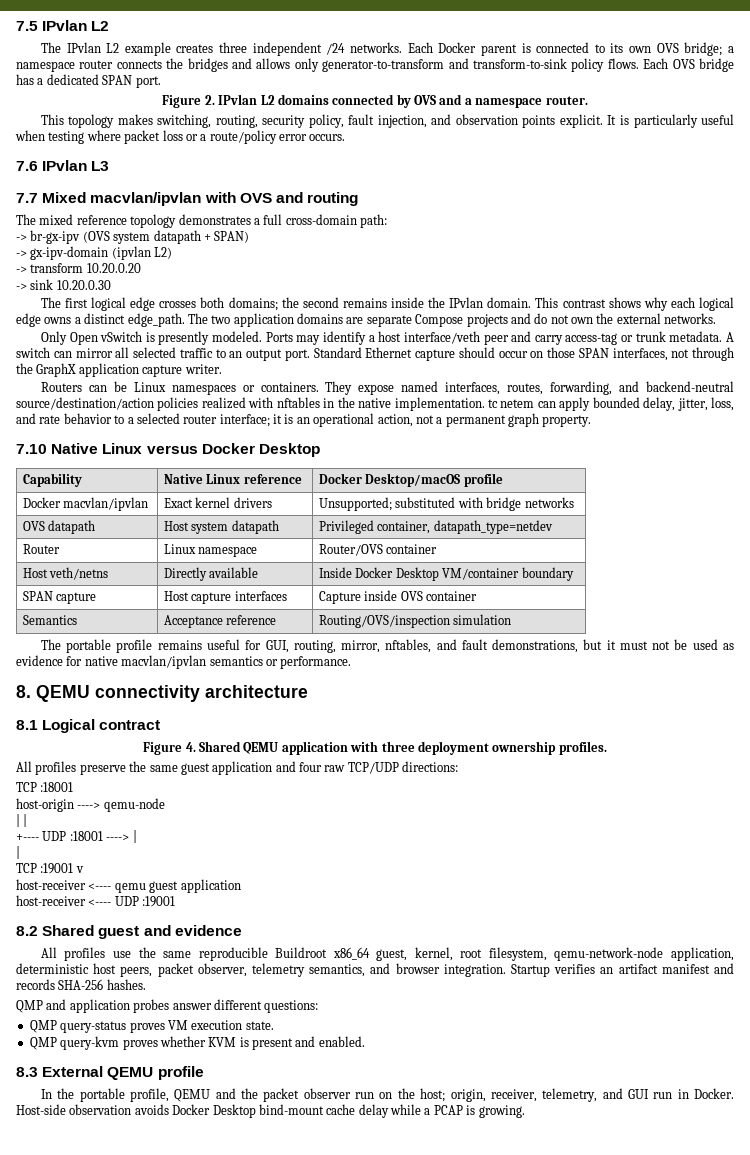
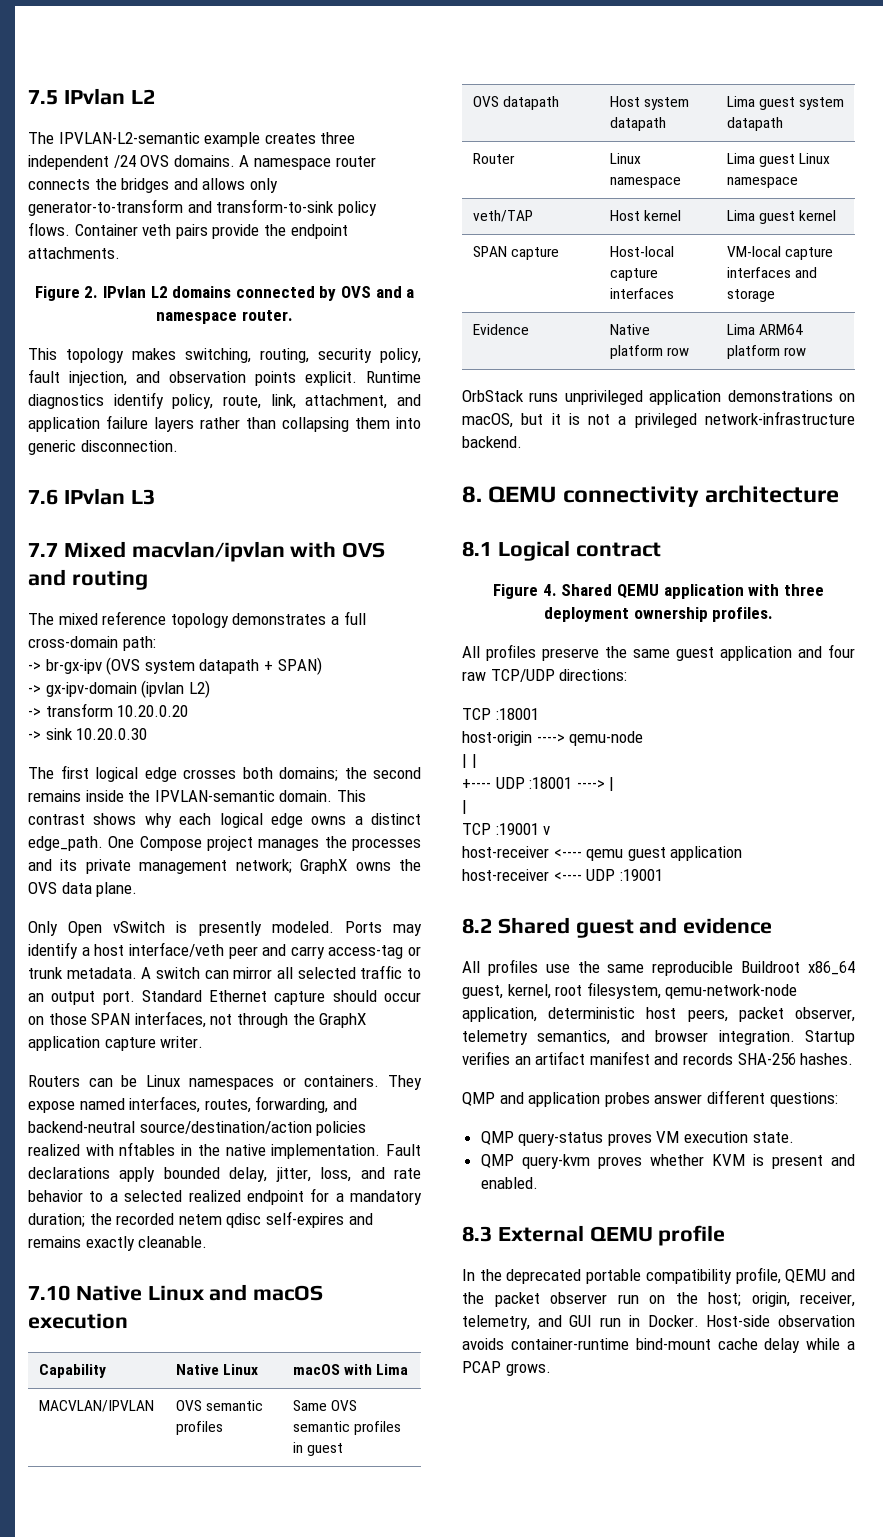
[66,42,120,53] IPvlan L2 -> [58,132,200,144] IPVLAN-L2-semantic
[350,42,735,56] networks. Each Docker parent is connected to its own OVS bridge; a -> [140,155,250,167] OVS domains. A
[643,58,734,72] [16,74,161,88] Each OVS bridge has a dedicated SPAN port. -> [74,224,348,239] [28,247,120,259] Container veth pairs provide the endpoint attachments.
[607,114,735,128] [15,130,346,144] It is particularly useful when testing where packet loss or a route/policy error occurs. -> [366,371,421,383] [28,392,421,409] [28,415,421,432] [28,440,178,455] Runtime diagnostics identify policy, route, link, attachment, and application failure layers rather than collapsing them into generic disconnection.
[449,297,484,308] IPvlan -> [154,790,275,802] IPVLAN-semantic
[187,313,717,327] The two application domains are separate Compose projects and do not own the external networks. -> [108,836,421,851] [28,859,421,874] [28,882,138,897] One Compose project manages the processes and its private management network; GraphX owns the OVS data plane.
[487,399,556,408] tc netem can -> [386,1144,422,1156] [28,1167,110,1179] Fault declarations
[183,413,592,427] router interface; it is an operational action, not a permanent graph property. -> [188,1188,422,1205] [28,1211,373,1228] [28,1236,208,1251] realized endpoint for a mandatory duration; the recorded netem qdisc self-expires and remains exactly cleanable.
[146,443,320,457] versus Docker Desktop -> [209,1284,324,1301] [28,1313,128,1329] and macOS execution
[243,474,302,484] [319,473,503,487] [23,497,149,511] [164,497,272,508] [319,497,574,511] reference | Docker Desktop/macOS profile // Docker macvlan/ipvlan | Exact kernel drivers | Unsupported; substituted with bridge networks -> [292,1364,409,1375] [38,1400,154,1412] [175,1400,263,1411] [175,1421,223,1435] [292,1400,357,1411] [292,1421,401,1435] [292,1442,343,1456] | macOS with Lima // MACVLAN/IPVLAN | OVS semantic profiles | Same OVS semantic profiles in guest
[319,520,553,534] Privileged container, datapath_type=netdev -> [726,96,845,110] [726,117,783,131] Lima guest system datapath
[319,544,438,556] [23,567,109,580] [164,567,259,581] [319,567,574,581] Router/OVS container // Host veth/netns | Directly available | Inside Docker Desktop VM/container boundary -> [726,153,831,167] [726,177,798,188] [472,210,533,222] [609,210,681,221] [726,210,837,224] Lima guest Linux namespace // veth/TAP | Host kernel | Lima guest kernel
[164,591,190,601] Host -> [609,246,674,257] Host-local
[319,590,478,604] [23,615,78,625] [164,615,277,628] [319,614,512,628] [40,639,735,653] [16,655,352,669] Capture inside OVS container // Semantics | Acceptance reference | Routing/OVS/inspection simulation // The portable profile remains useful for GUI, routing, mirror, nftables, and fault demonstrations, but it must not be used as evidence for native macvlan/ipvlan semantics or performance. -> [726,246,833,260] [726,267,817,278] [726,289,775,302] [472,324,529,335] [609,324,650,335] [609,345,689,359] [726,324,803,335] [726,345,806,359] [462,390,855,405] [462,411,855,428] [462,436,522,448] VM-local capture interfaces and storage // Evidence | Native platform row | Lima ARM64 platform row // OrbStack runs unprivileged application demonstrations on macOS, but it is not a privileged network-infrastructure backend.
[79,1088,125,1102] portable -> [506,1269,732,1284] deprecated portable compatibility
[172,1104,256,1118] Docker Desktop -> [510,1338,629,1350] container-runtime
[466,1105,525,1118] is growing. -> [505,1363,551,1376] grows.

